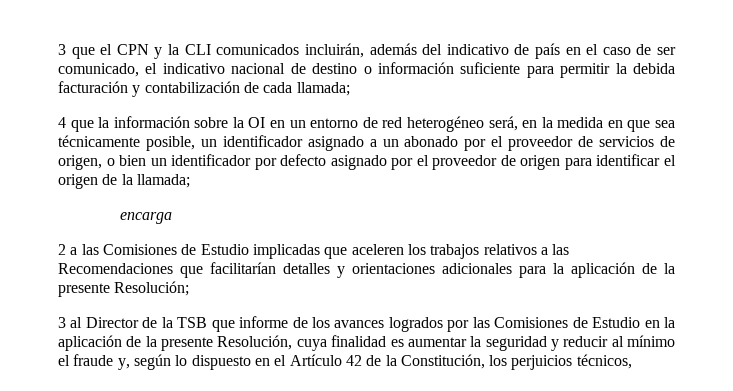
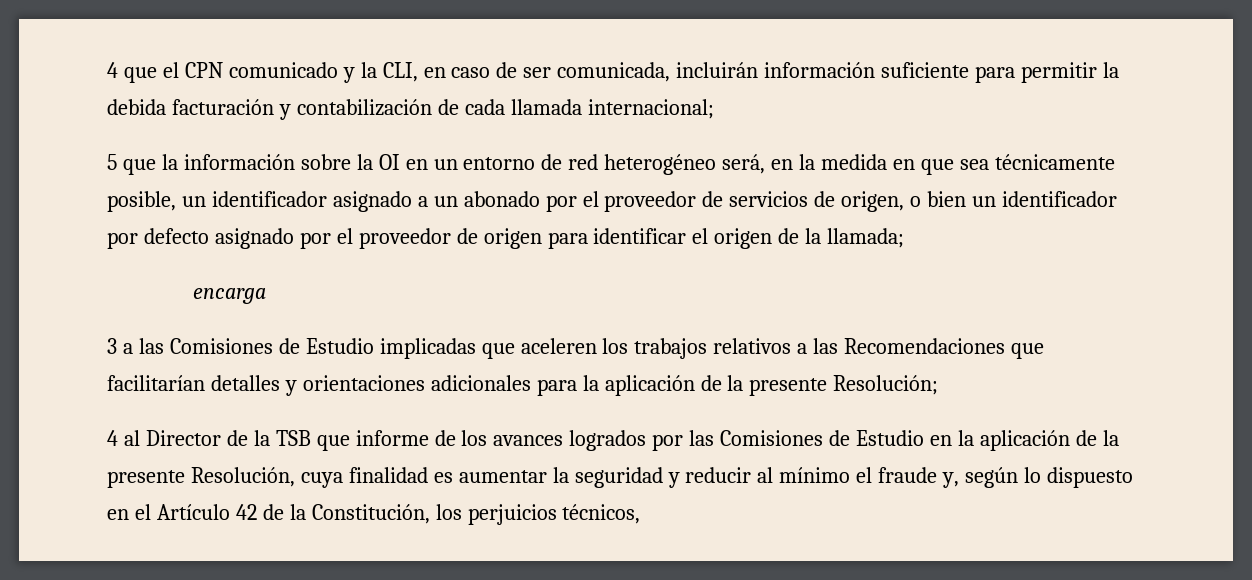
[58,44,66,55] 3 -> [107,62,118,78] 4
(149, 49) none -> [228,62,338,78] comunicado
[184,43,676,59] [58,63,372,77] CLI comunicados incluirán, además del indicativo de país en el caso de ser comunicado, el indicativo nacional de destino o -> [382,62,759,82] CLI, en caso de ser comunicada, incluirán
[296,82,350,96] [58,117,66,128] llamada; // 4 -> [510,99,714,119] [107,154,117,170] llamada internacional; // 5
[58,244,66,255] 2 -> [107,338,117,354] 3
[58,317,66,328] 3 -> [107,430,118,446] 4

